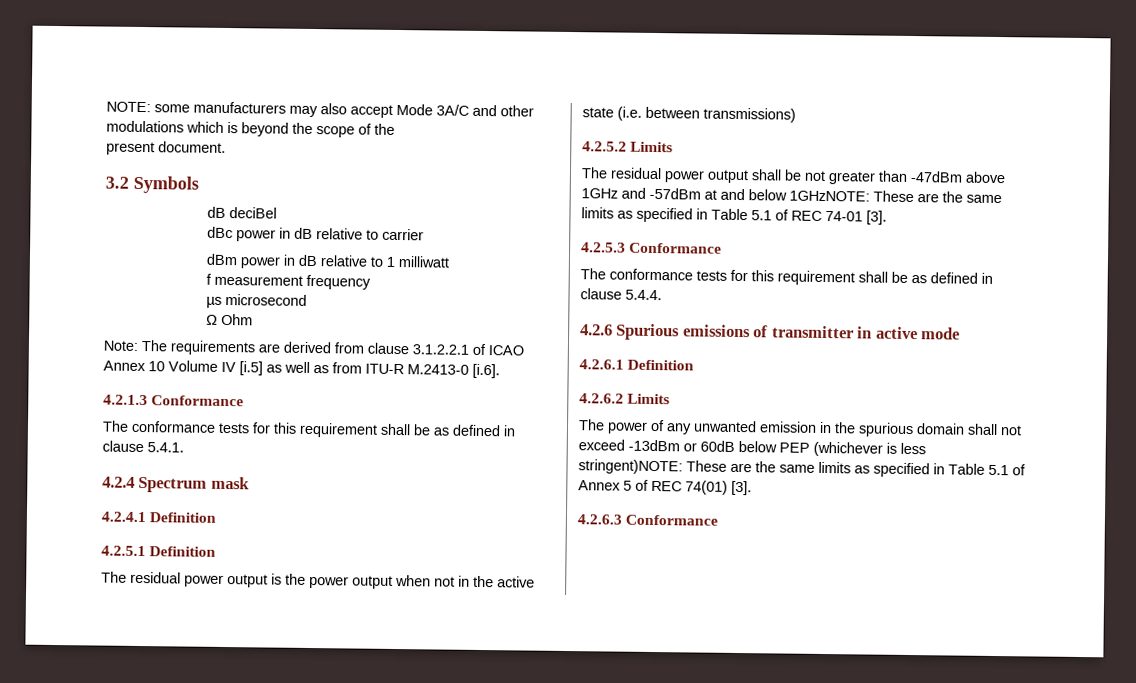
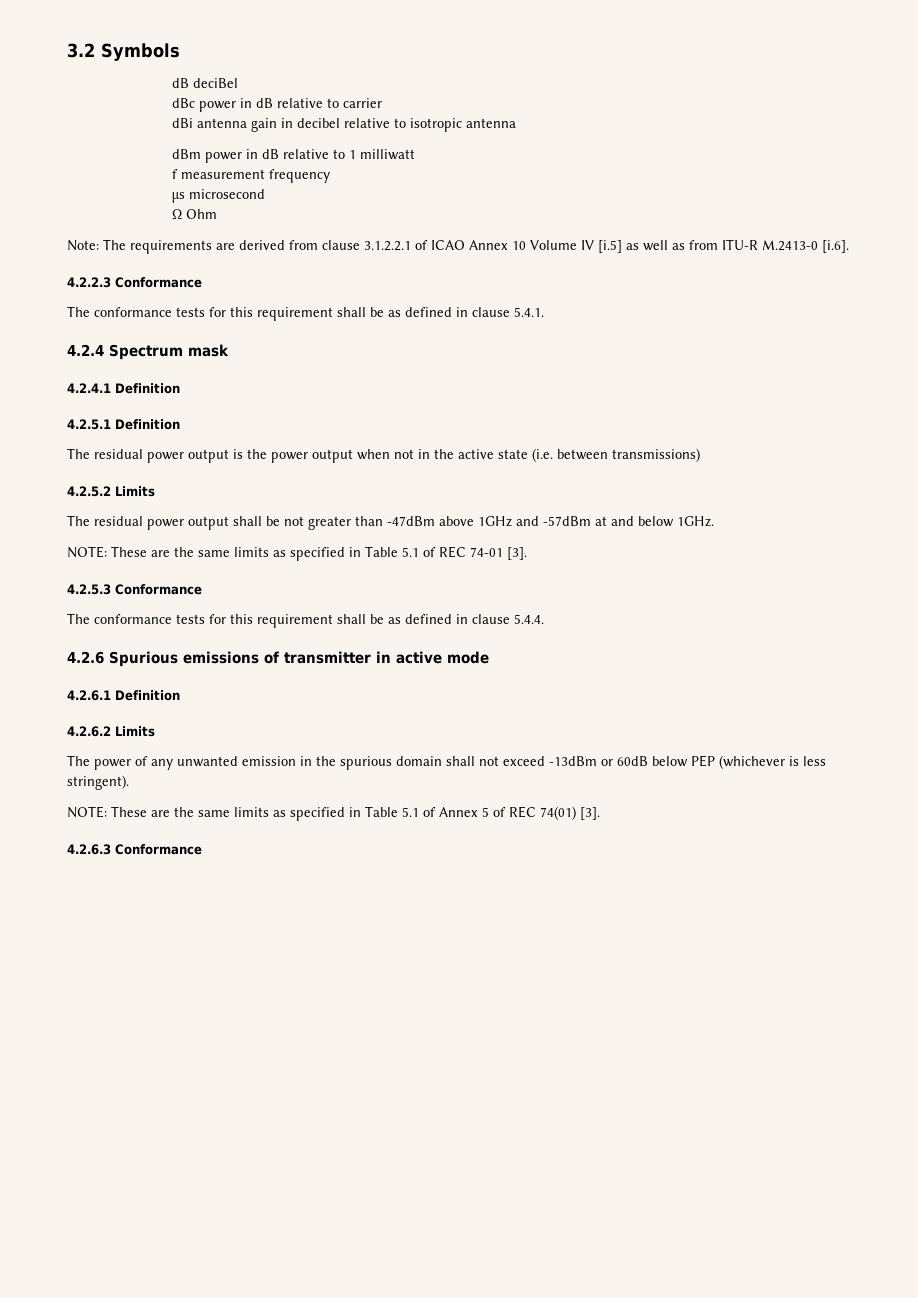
[106,101,534,118] [106,120,395,138] [106,141,226,156] NOTE: some manufacturers may also accept Mode 3A/C and other modulations which is beyond the scope of the // present document. // -> (67, 50) none
(424, 234) none -> [172,118,517,132] // dBi antenna gain in decibel relative to isotropic antenna
[103,394,148,406] 4.2.1.3 -> [67,277,111,288] 4.2.2.3
[789,190,870,202] 1GHzNOTE: -> [677,516,714,527] [67,546,107,558] 1GHz. // NOTE:
[578,459,683,475] stringent)NOTE: -> [67,775,129,790] [67,806,107,818] stringent). // NOTE:

